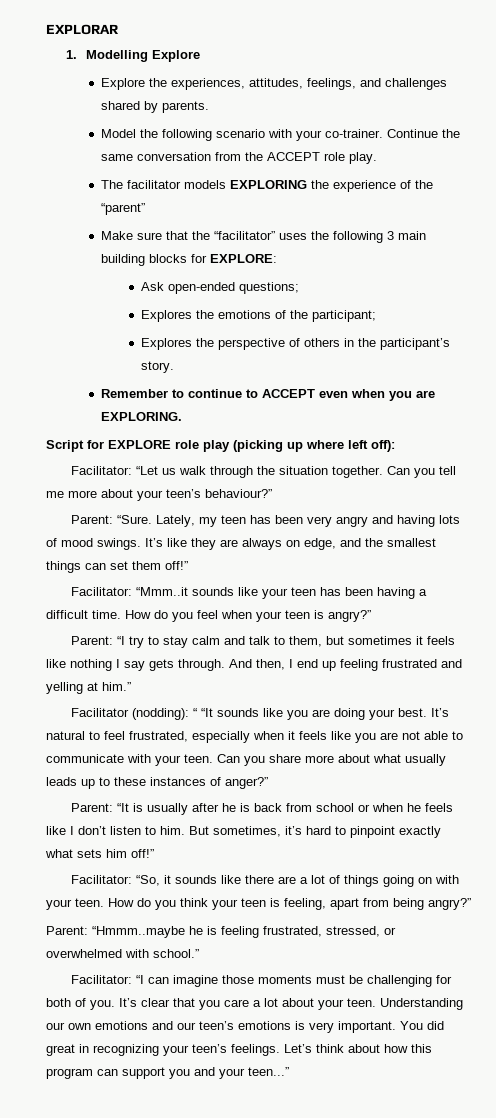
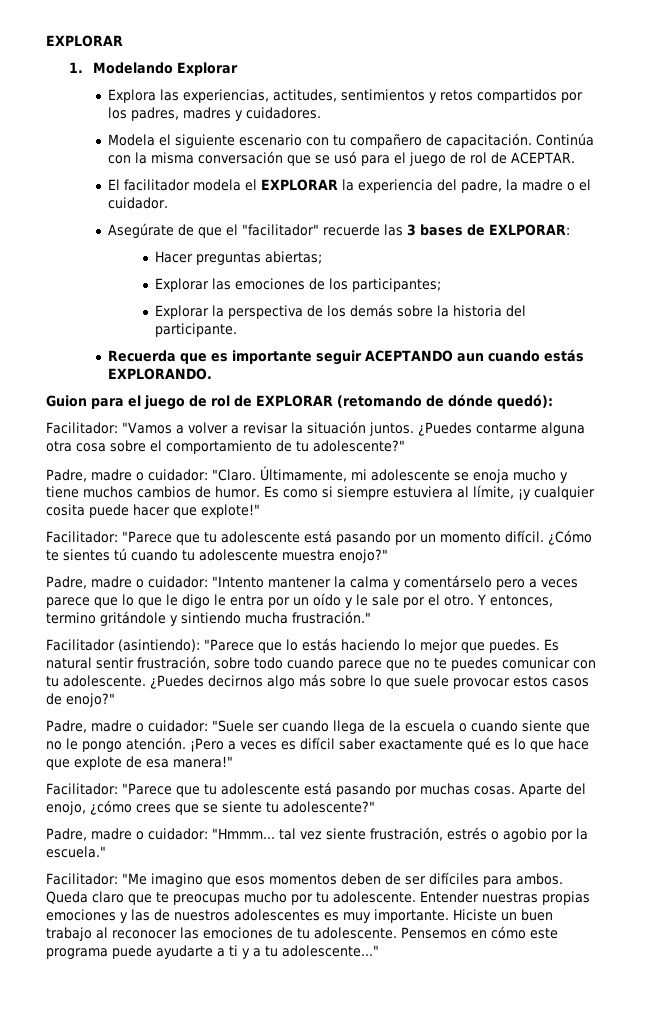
[86,50,201,62] [100,78,447,90] [100,101,209,113] [100,129,460,141] [100,152,377,164] [100,180,433,192] [100,203,145,215] [100,231,426,243] [100,254,277,266] [140,282,299,294] [140,310,376,322] [140,338,450,350] [140,361,174,373] [100,389,435,401] [100,412,182,421] [46,440,395,452] [70,466,456,478] [46,489,272,501] [70,515,460,527] [46,538,436,550] [46,561,188,573] [70,587,427,599] [46,610,371,622] [70,636,455,648] [46,659,462,671] [46,682,131,694] [70,708,449,720] [46,731,463,743] [46,754,446,766] [46,777,268,789] [70,803,453,815] [46,826,441,838] [45,849,154,858] [70,875,459,887] [46,898,471,910] [46,926,396,938] [46,949,199,958] [70,975,452,987] [46,998,463,1010] [46,1021,444,1033] [46,1044,432,1056] [46,1067,289,1079] Modelling Explore // Explore the experiences, attitudes, feelings, and challenges shared by parents. // Model the following scenario with your co-trainer. Continue the same conversation from the ACCEPT role play. // The facilitator models EXPLORING the experience of the “parent” // Make sure that the “facilitator” uses the following 3 main building blocks for EXPLORE: // Ask open-ended questions; // Explores the emotions of the participant; // Explores the perspective of others in the participant’s story. // Remember to continue to ACCEPT even when you are EXPLORING. // Script for EXPLORE role play (picking up where left off): // Facilitator: “Let us walk through the situation together. Can you tell me more about your teen’s behaviour?” // Parent: “Sure. Lately, my teen has been very angry and having lots of mood swings. It’s like they are always on edge, and the smallest things can set them off!” // Facilitator: “Mmm..it sounds like your teen has been having a difficult time. How do you feel when your teen is angry?” // Parent: “I try to stay calm and talk to them, but sometimes it feels like nothing I say gets through. And then, I end up feeling frustrated and yelling at him.” // Facilitator (nodding): “ “It sounds like you are doing your best. It’s natural to feel frustrated, especially when it feels like you are not able to communicate with your teen. Can you share more about what usually leads up to these instances of anger?” // Parent: “It is usually after he is back from school or when he feels like I don’t listen to him. But sometimes, it’s hard to pinpoint exactly what sets him off!” // Facilitator: “So, it sounds like there are a lot of things going on with your teen. How do you think your teen is feeling, apart from being angry?” // Parent: “Hmmm..maybe he is feeling frustrated, stressed, or overwhelmed with school.” // Facilitator: “I can imagine those moments must be challenging for both of you. It’s clear that you care a lot about your teen. Understanding our own emotions and our teen’s emotions is very important. You did great in recognizing your teen’s feelings. Let’s think about how this program can support you and your teen...” -> [92,62,238,76] [107,89,583,103] [107,107,321,121] [107,133,594,148] [107,151,575,166] [107,179,591,193] [107,197,168,209] [107,223,570,238] [154,251,322,265] [154,278,441,292] [154,304,526,319] [154,323,237,337] [107,349,584,365] [107,368,212,380] [46,394,553,410] [46,421,585,436] [46,440,405,454] [46,466,568,483] [46,485,595,500] [46,504,260,518] [46,530,592,545] [46,548,388,563] [46,575,578,590] [46,593,553,608] [46,611,371,626] [46,638,559,653] [46,656,596,671] [46,674,589,689] [46,693,115,707] [46,720,590,734] [46,737,589,752] [46,756,233,770] [46,782,586,797] [46,800,375,815] [46,827,588,842] [46,846,106,858] [46,872,563,887] [46,891,590,905] [46,909,553,923] [46,926,558,941] [46,945,379,959] Modelando Explorar // Explora las experiencias, actitudes, sentimientos y retos compartidos por los padres, madres y cuidadores. // Modela el siguiente escenario con tu compañero de capacitación. Continúa con la misma conversación que se usó para el juego de rol de ACEPTAR. // El facilitador modela el EXPLORAR la experiencia del padre, la madre o el cuidador. // Asegúrate de que el "facilitador" recuerde las 3 bases de EXLPORAR: // Hacer preguntas abiertas; // Explorar las emociones de los participantes; // Explorar la perspectiva de los demás sobre la historia del participante. // Recuerda que es importante seguir ACEPTANDO aun cuando estás EXPLORANDO. // Guion para el juego de rol de EXPLORAR (retomando de dónde quedó): // Facilitador: "Vamos a volver a revisar la situación juntos. ¿Puedes contarme alguna otra cosa sobre el comportamiento de tu adolescente?" // Padre, madre o cuidador: "Claro. Últimamente, mi adolescente se enoja mucho y tiene muchos cambios de humor. Es como si siempre estuviera al límite, ¡y cualquier cosita puede hacer que explote!" // Facilitador: "Parece que tu adolescente está pasando por un momento difícil. ¿Cómo te sientes tú cuando tu adolescente muestra enojo?" // Padre, madre o cuidador: "Intento mantener la calma y comentárselo pero a veces parece que lo que le digo le entra por un oído y le sale por el otro. Y entonces, termino gritándole y sintiendo mucha frustración." // Facilitador (asintiendo): "Parece que lo estás haciendo lo mejor que puedes. Es natural sentir frustración, sobre todo cuando parece que no te puedes comunicar con tu adolescente. ¿Puedes decirnos algo más sobre lo que suele provocar estos casos de enojo?" // Padre, madre o cuidador: "Suele ser cuando llega de la escuela o cuando siente que no le pongo atención. ¡Pero a veces es difícil saber exactamente qué es lo que hace que explote de esa manera!" // Facilitador: "Parece que tu adolescente está pasando por muchas cosas. Aparte del enojo, ¿cómo crees que se siente tu adolescente?" // Padre, madre o cuidador: "Hmmm... tal vez siente frustración, estrés o agobio por la escuela." // Facilitador: "Me imagino que esos momentos deben de ser difíciles para ambos. Queda claro que te preocupas mucho por tu adolescente. Entender nuestras propias emociones y las de nuestros adolescentes es muy importante. Hiciste un buen trabajo al reconocer las emociones de tu adolescente. Pensemos en cómo este programa puede ayudarte a ti y a tu adolescente..."

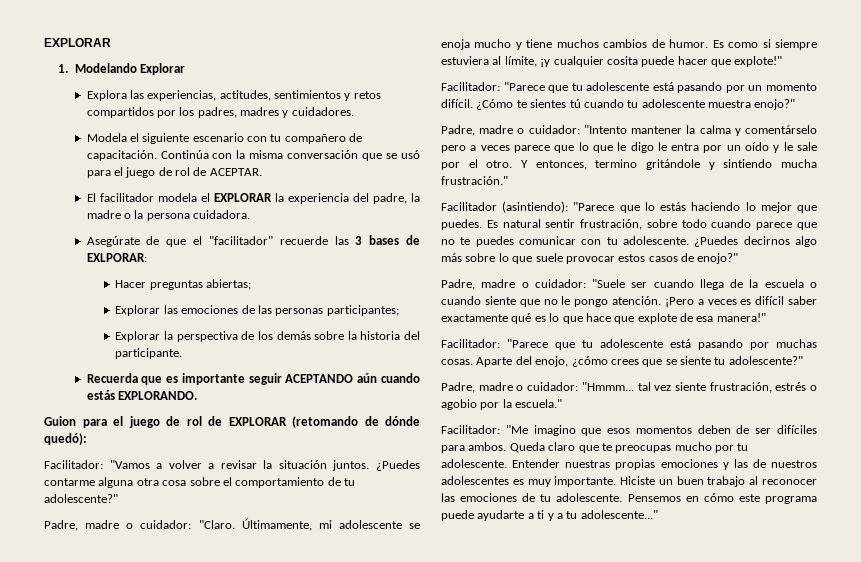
[578,179,591,191] [107,197,168,209] el cuidador. -> [134,210,251,221] la persona cuidadora.
[328,278,348,290] los -> [257,305,324,316] las personas
[456,353,484,362] aun -> [357,373,378,383] aún

